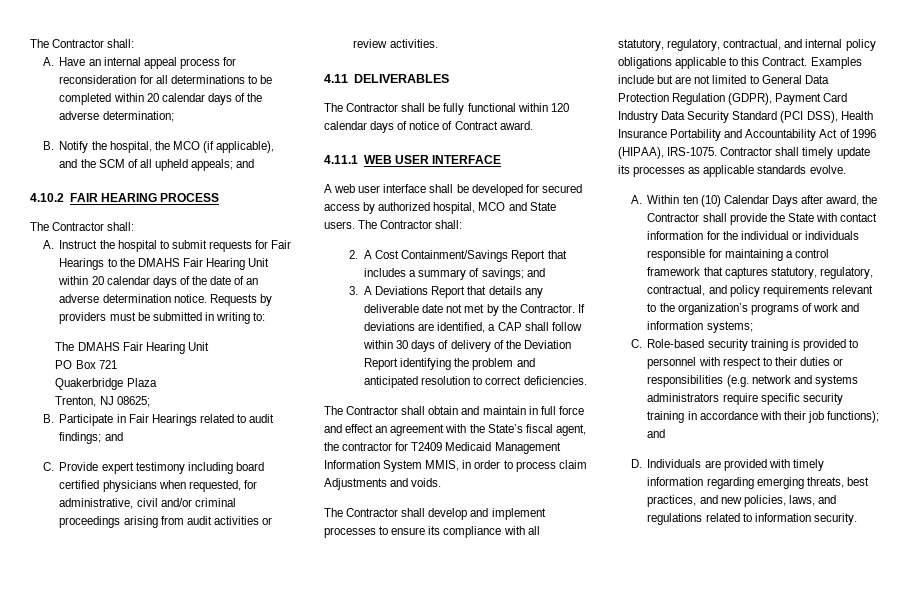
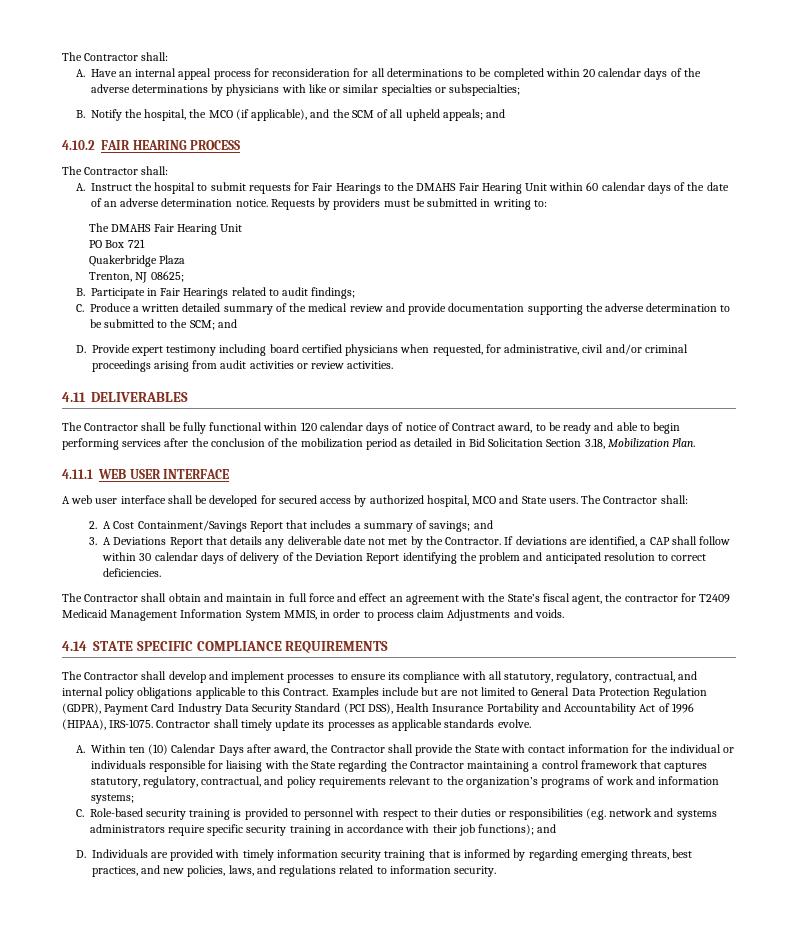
[102,111,174,122] determination; -> [131,84,521,96] determinations by physicians with like or similar specialties or subspecialties;
[91,276,104,285] 20 -> [586,182,599,191] 60
[104,432,123,441] [42,462,54,471] and // C. -> [75,303,731,315] [89,319,237,330] [75,345,86,353] // C. Produce a written detailed summary of the medical review and provide documentation supporting the adverse determination to be submitted to the SCM; and // D.
[499,121,533,130] award. -> [498,422,681,434] [62,438,696,450] award, to be ready and able to begin performing services after the conclusion of the mobilization period as detailed in Bid Solicitation Section 3.18, Mobilization Plan.
(409, 344) none -> [154,552,198,561] calendar
(442, 482) none -> [62,641,389,653] // 4.14 STATE SPECIFIC COMPLIANCE REQUIREMENTS
(722, 253) none -> [226,760,464,772] liaising with the State regarding the Contractor
(704, 481) none -> [341,849,526,861] security training that is informed by

